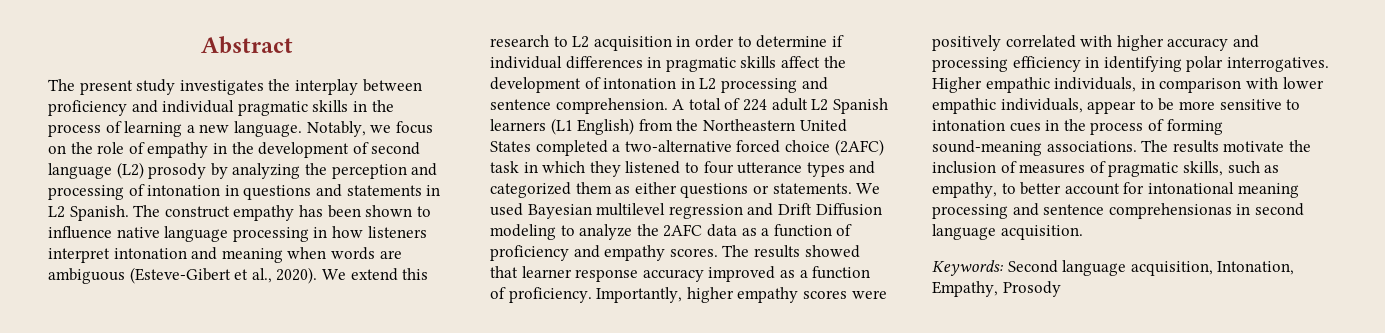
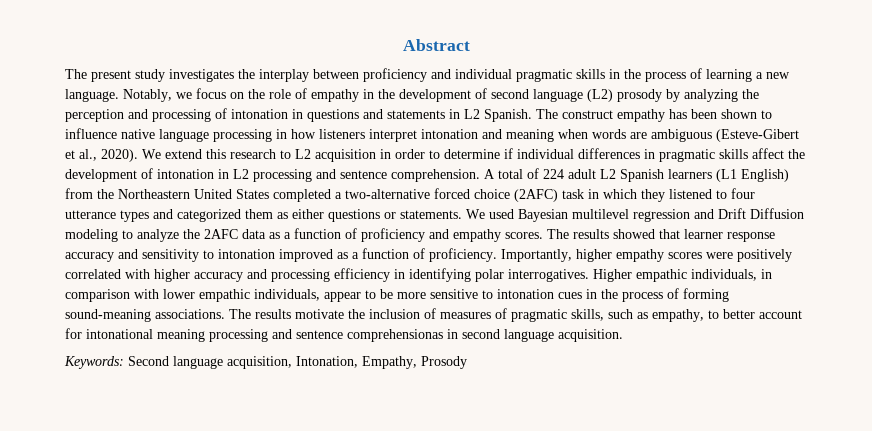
(704, 275) none -> [118,249,275,262] and sensitivity to intonation

